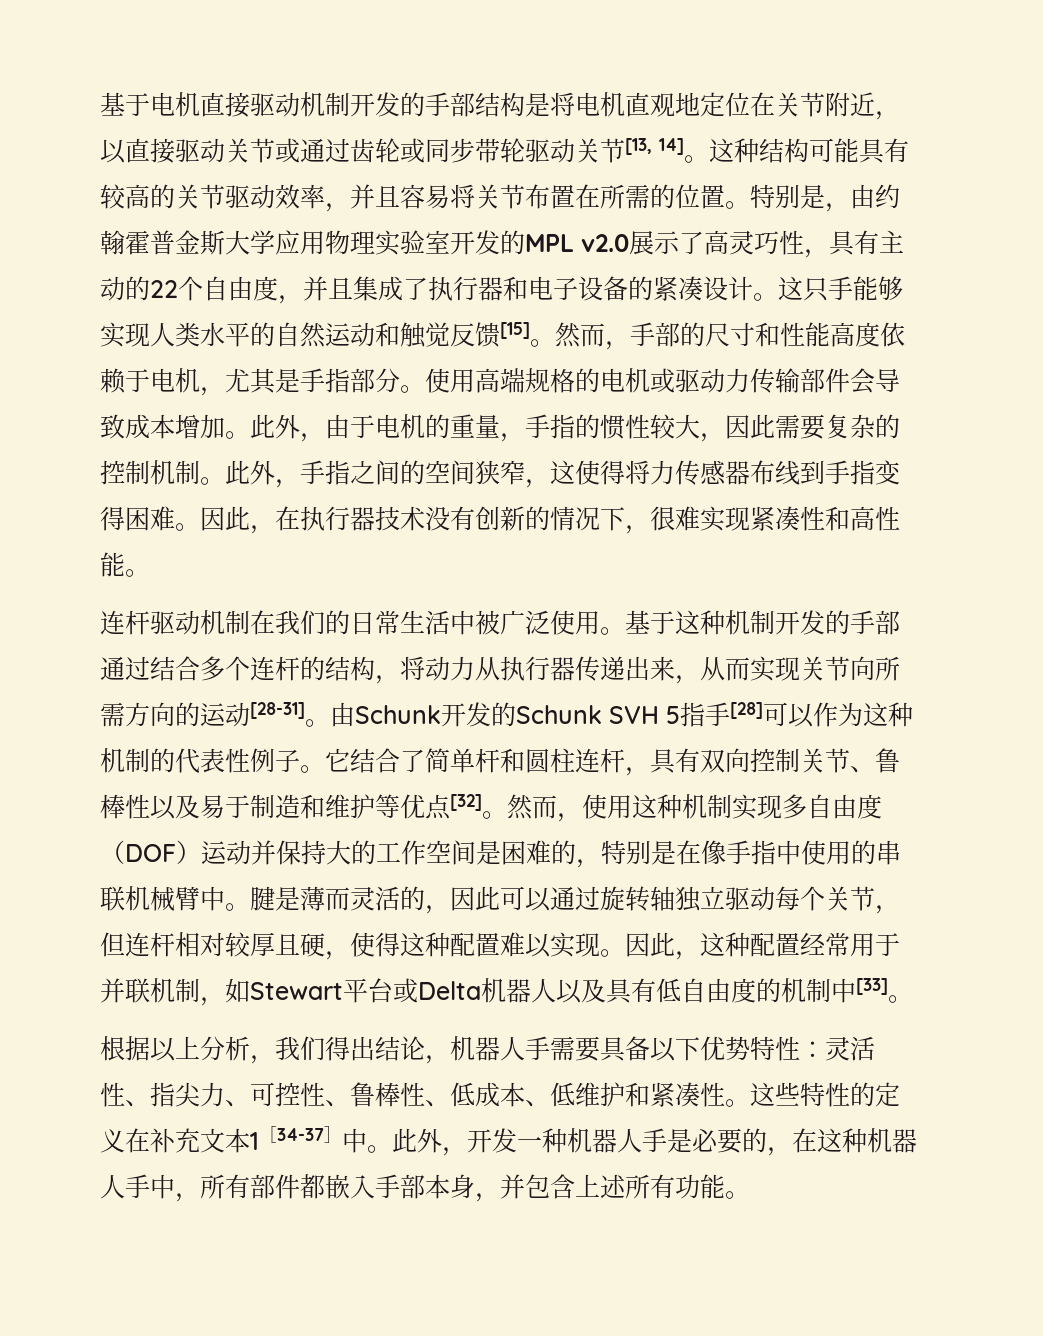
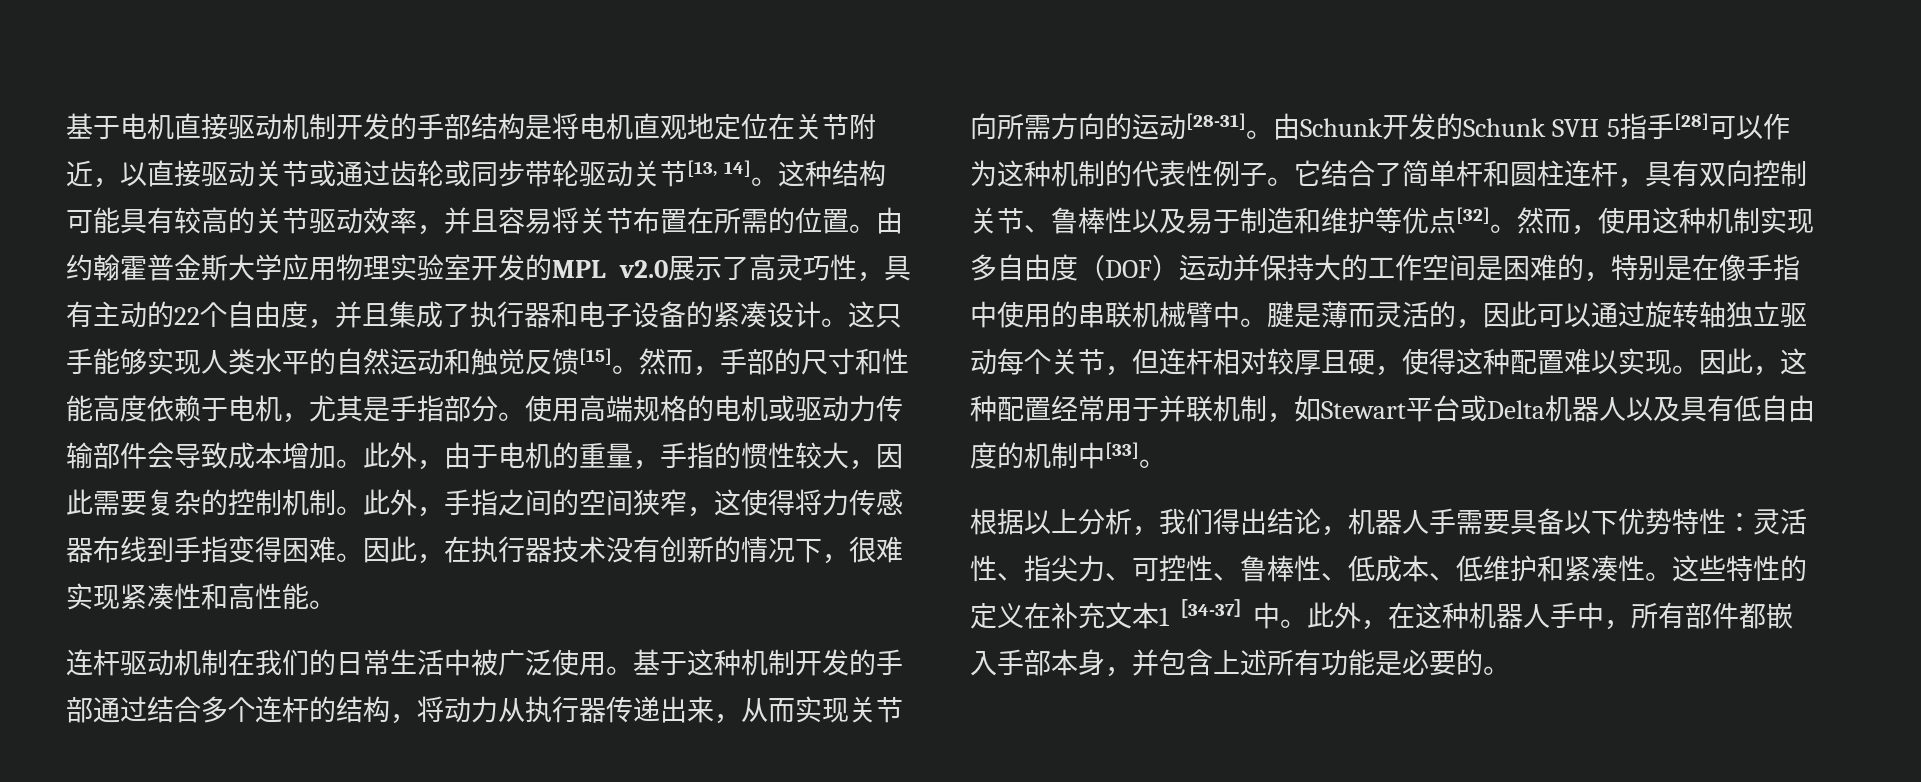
[750,184,850,212] 特别是， -> (876, 228) none
[467,1128,792,1156] 开发一种机器人手是必要的， -> (1388, 625) none
(725, 1186) none -> [1375,649,1483,676] 是必要的

